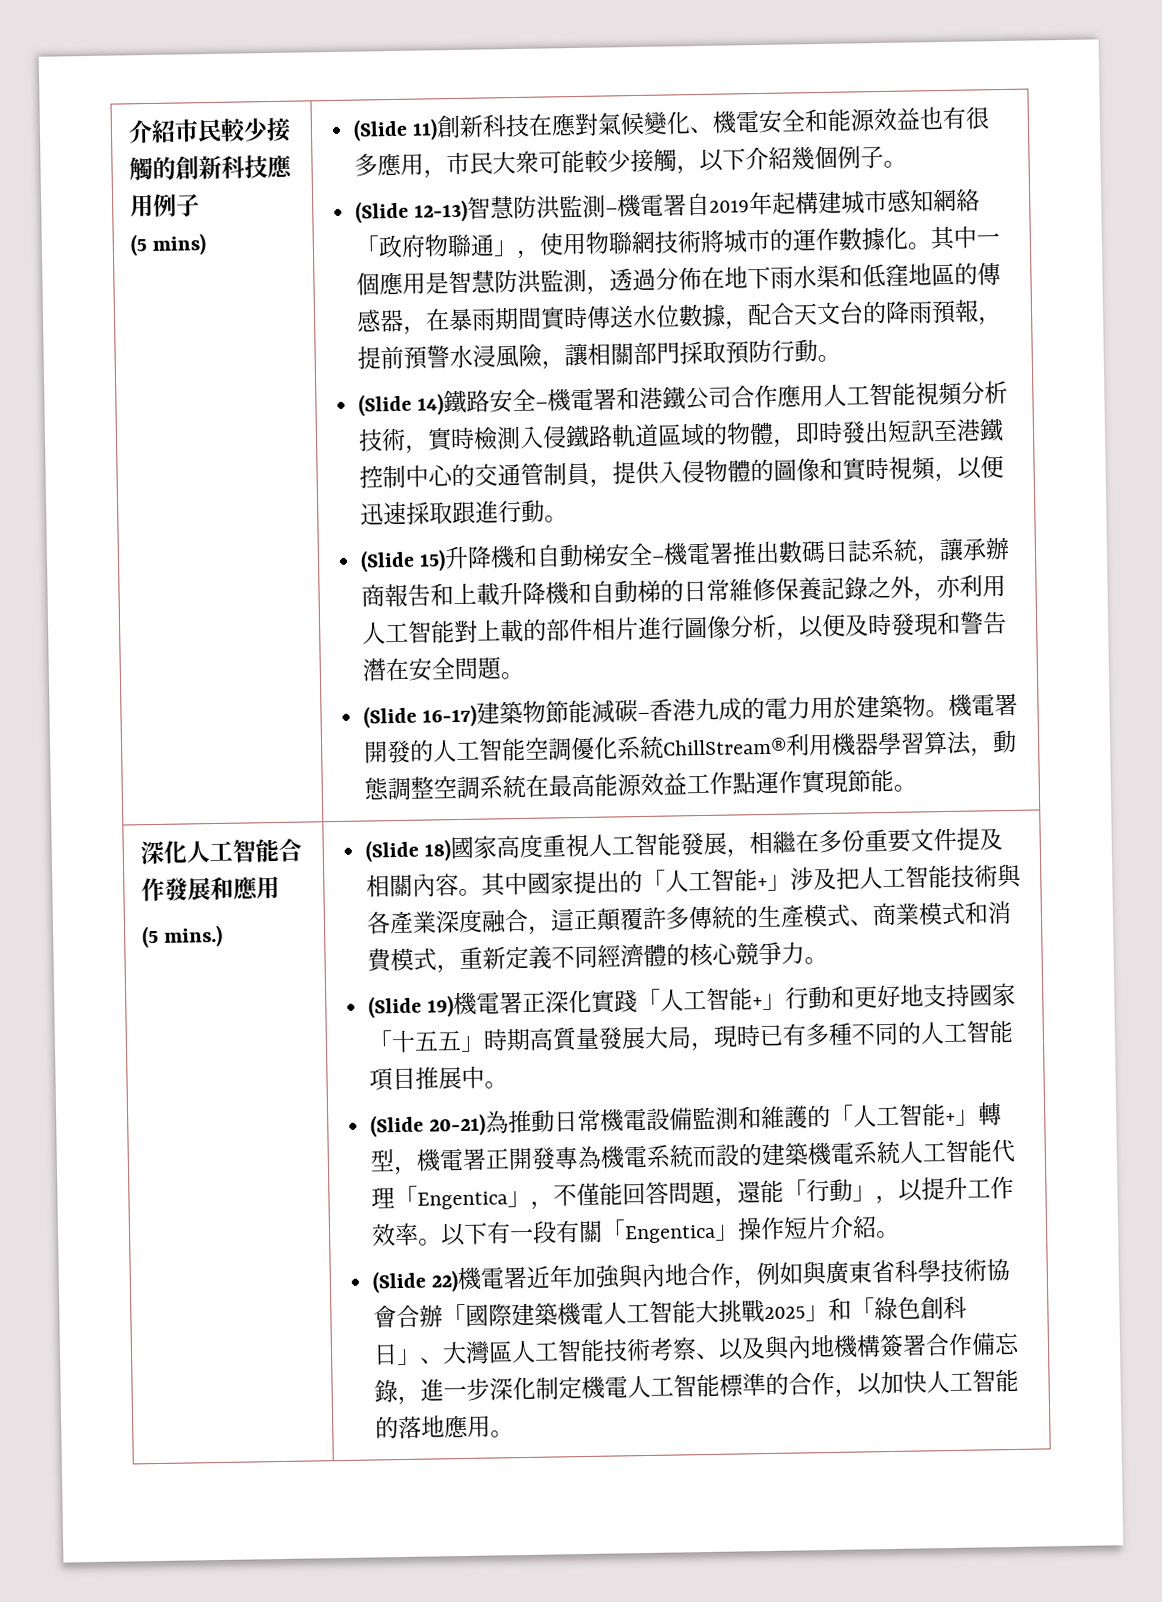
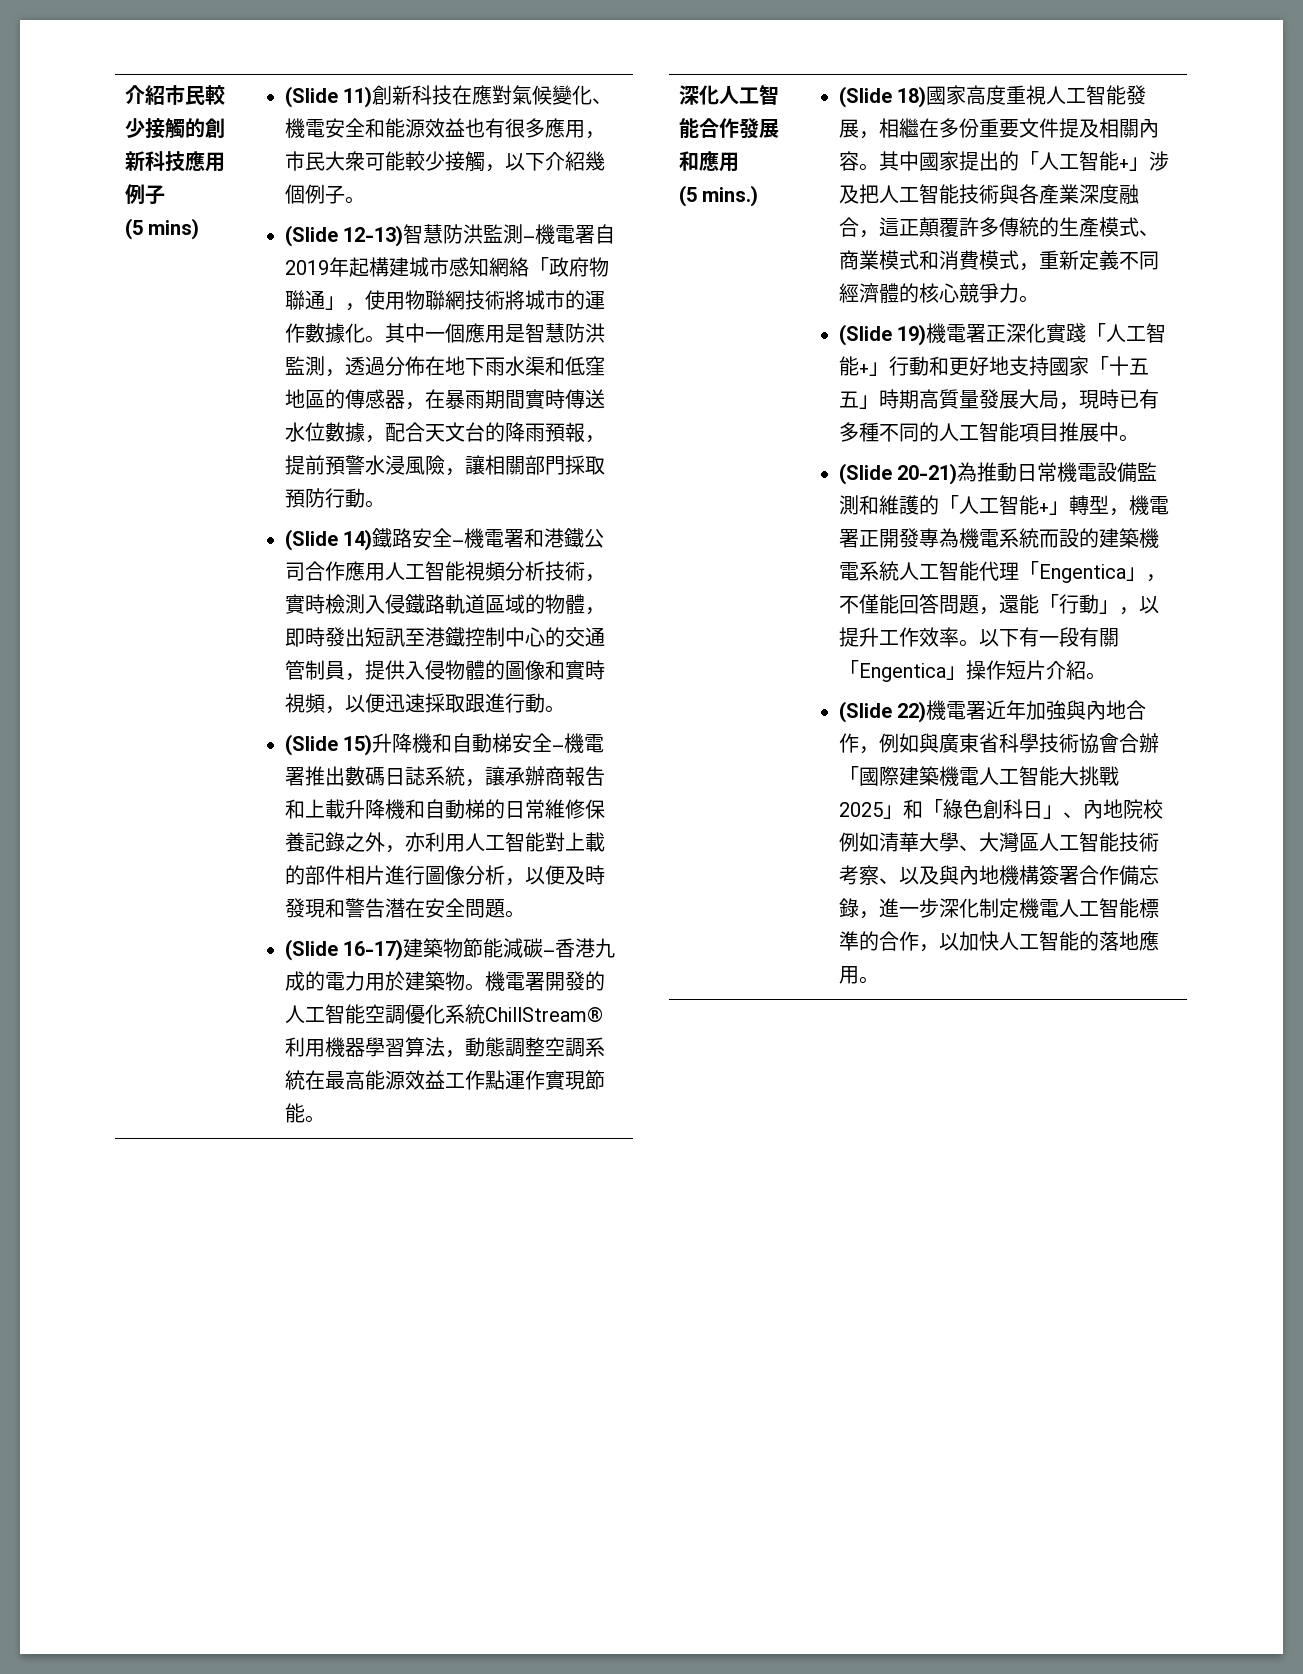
(444, 1360) none -> [1083,799,1164,819] [839,832,980,852] 內地院校例如清華大學、

